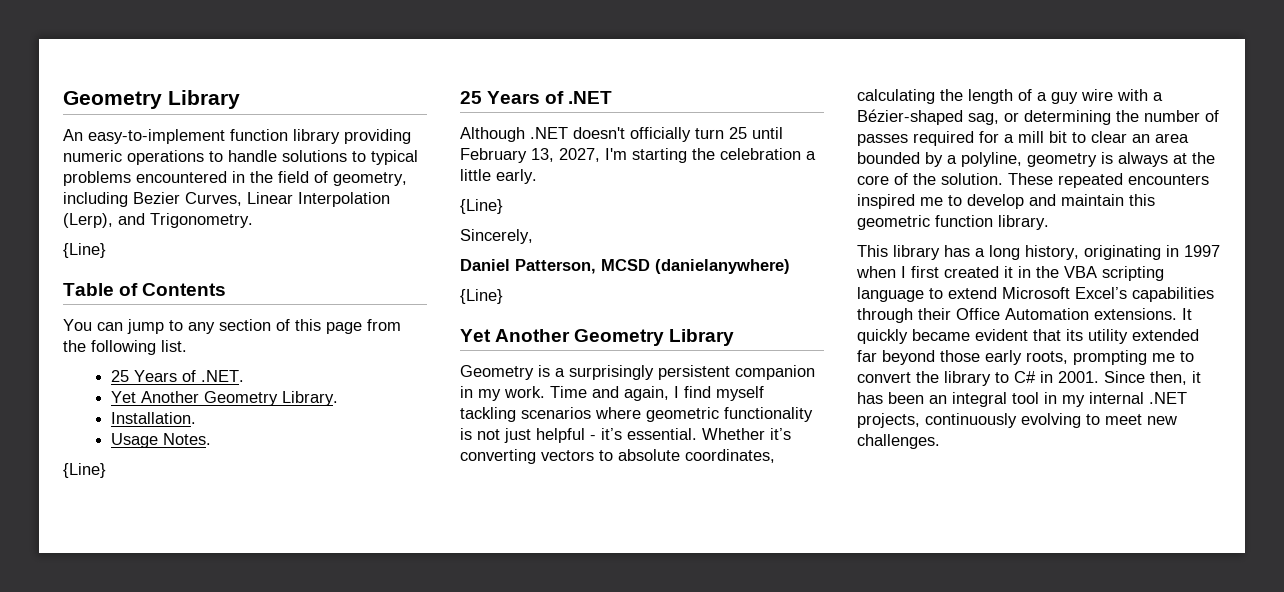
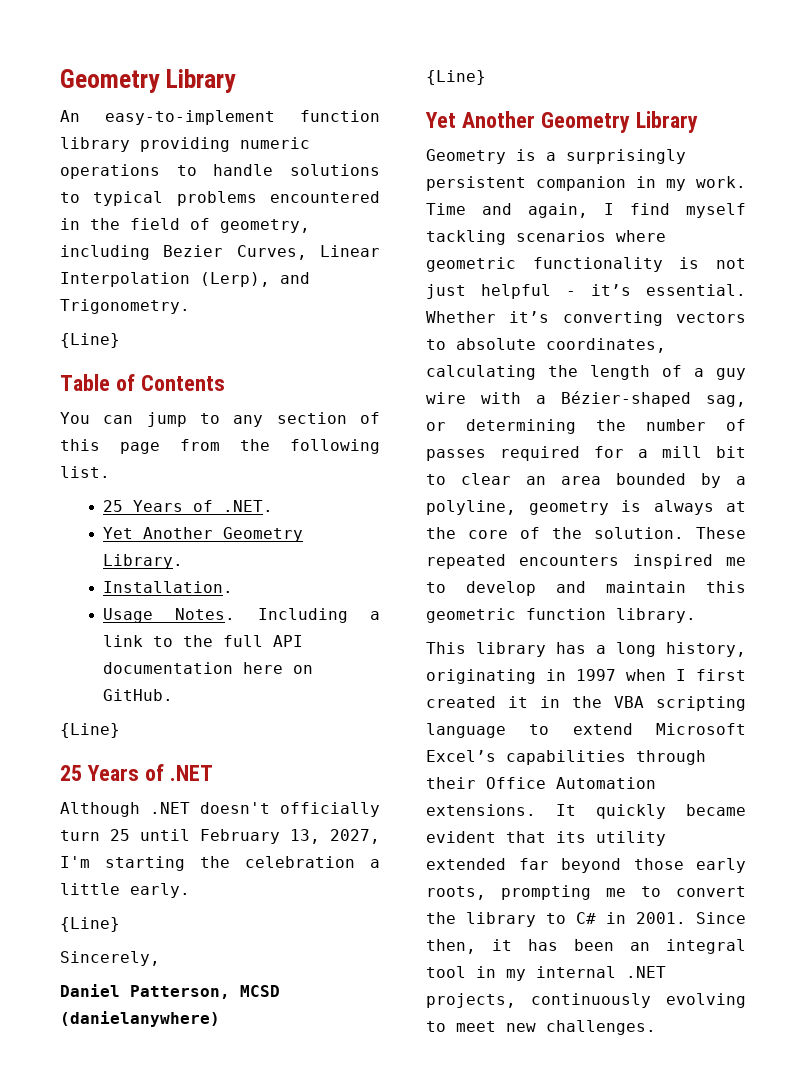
(211, 439) none -> [257,608,380,623] [103,635,304,647] [103,662,314,674] [103,689,174,701] Including a link to the full API documentation here on GitHub.

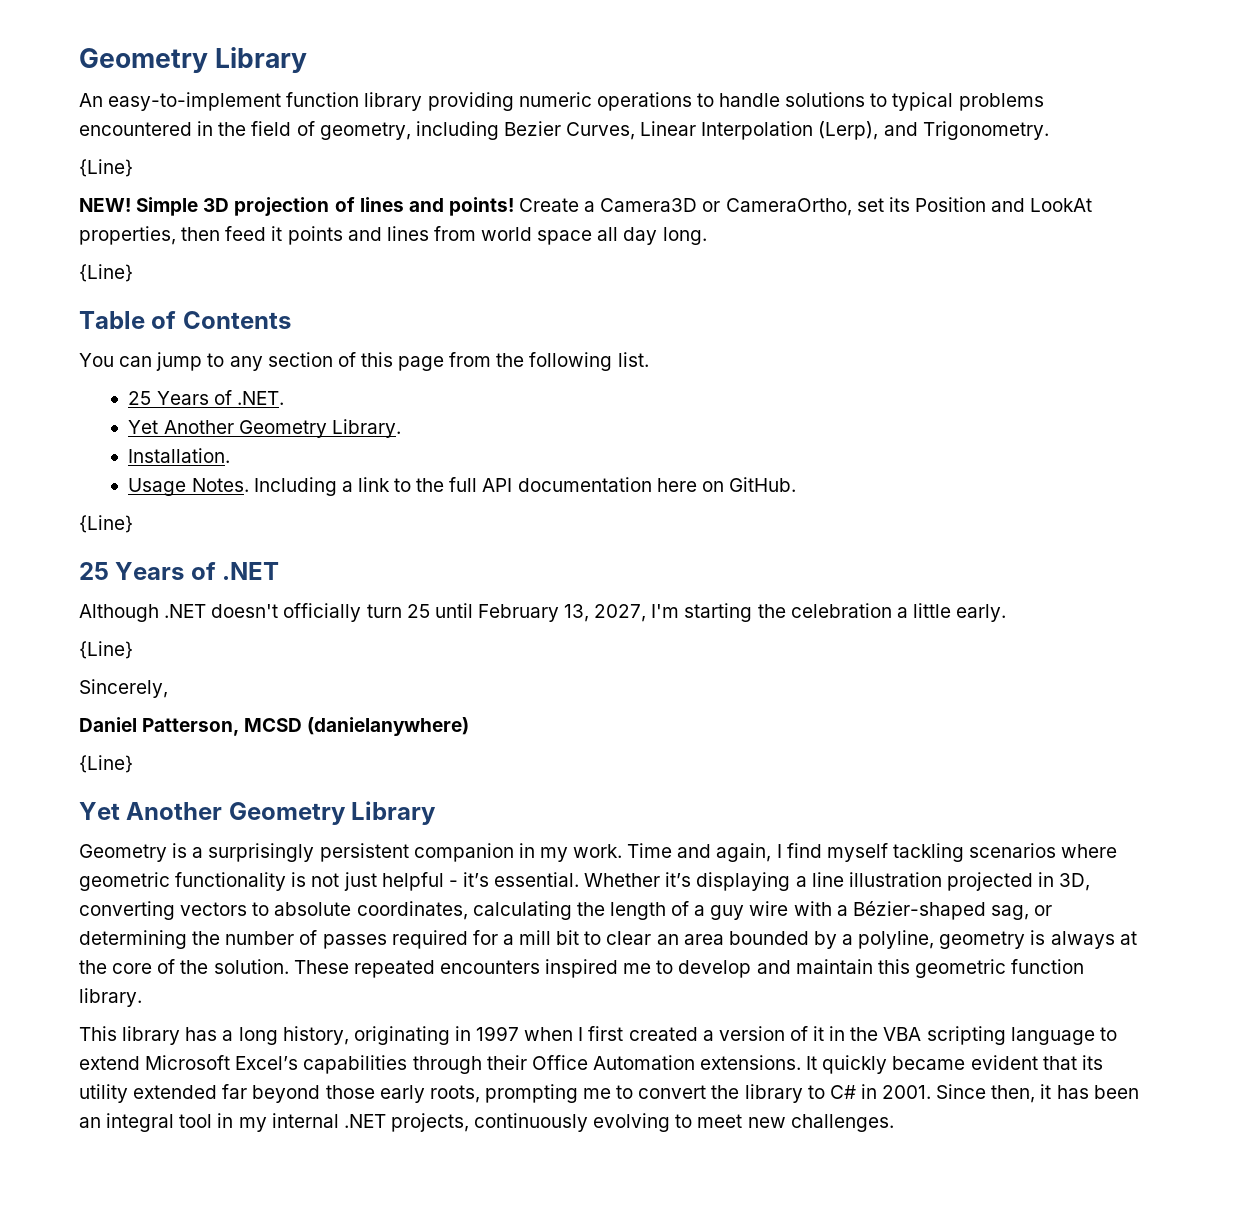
(120, 340) none -> [79,197,1093,216] [79,226,707,245] [79,264,133,282] // NEW! Simple 3D projection of lines and points! Create a Camera3D or CameraOrtho, set its Position and LookAt properties, then feed it points and lines from world space all day long. // {Line}
(550, 317) none -> [696,872,1091,891] displaying a line illustration projected in 3D,
(496, 702) none -> [702,1026,808,1041] a version of

